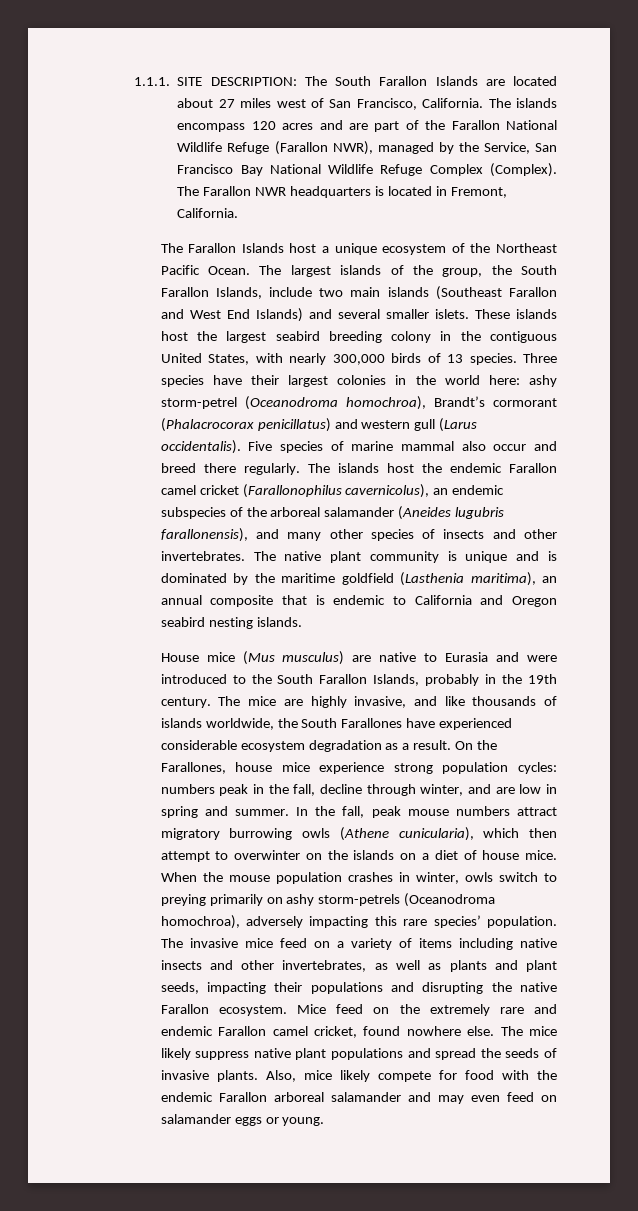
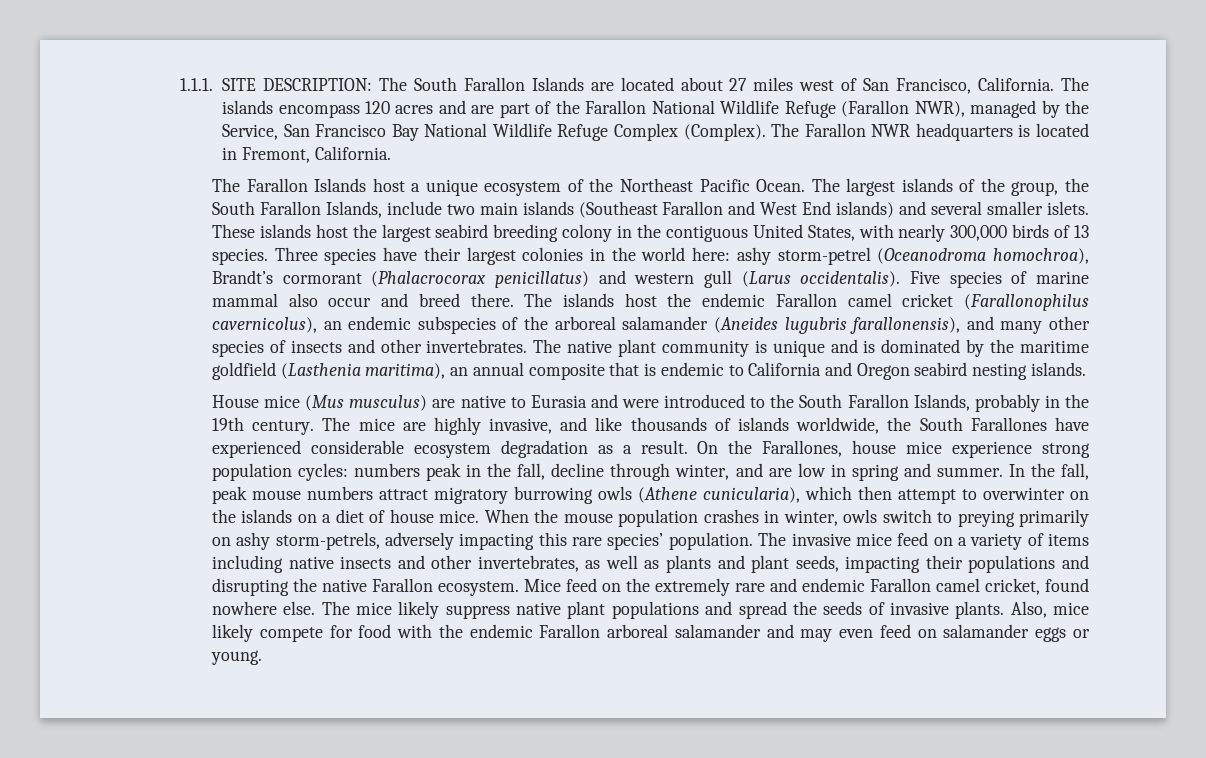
[255,308,303,322] Islands) -> [836,201,895,218] islands)
[203,463,300,475] there regularly. -> [470,293,514,307] there.
[318,893,496,907] [160,915,240,929] storm-petrels (Oceanodroma homochroa), -> [275,532,380,550] storm-petrels,

